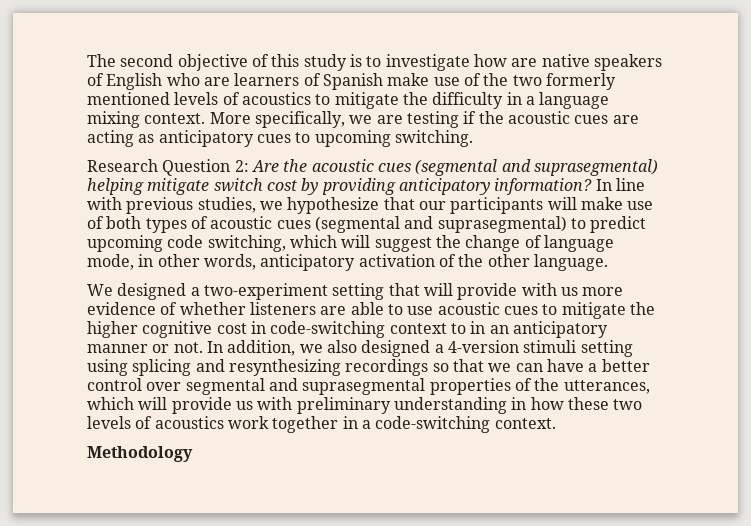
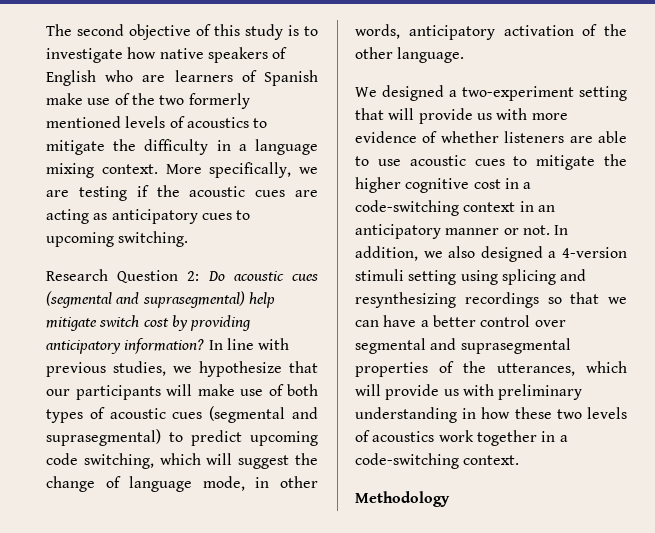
[511,58,538,67] are -> (157, 53) none
[251,159,658,176] [87,178,144,195] Are the acoustic cues (segmental and suprasegmental) helping -> [207,271,318,281] [46,291,275,308] Do acoustic cues (segmental and suprasegmental) help
[521,283,578,296] with us -> [476,108,528,120] us with
(266, 327) none -> [523,182,532,189] a
[450,323,466,334] to -> (516, 207) none

